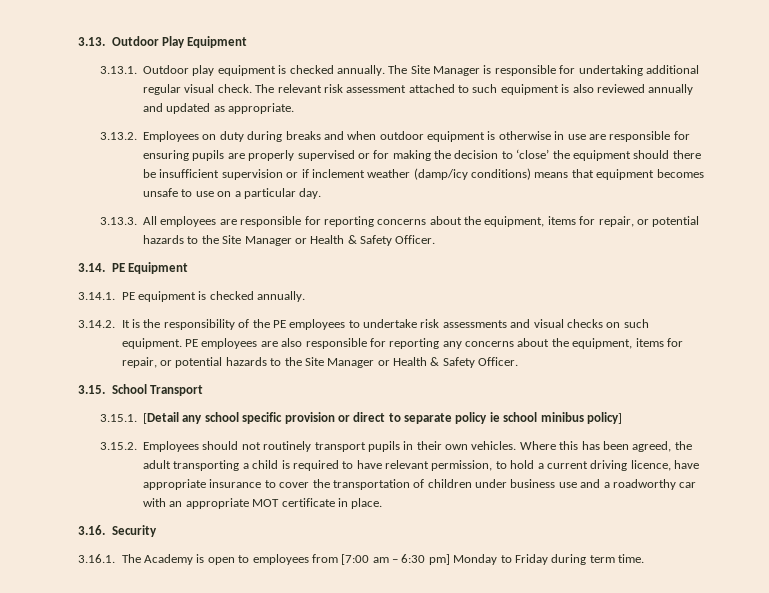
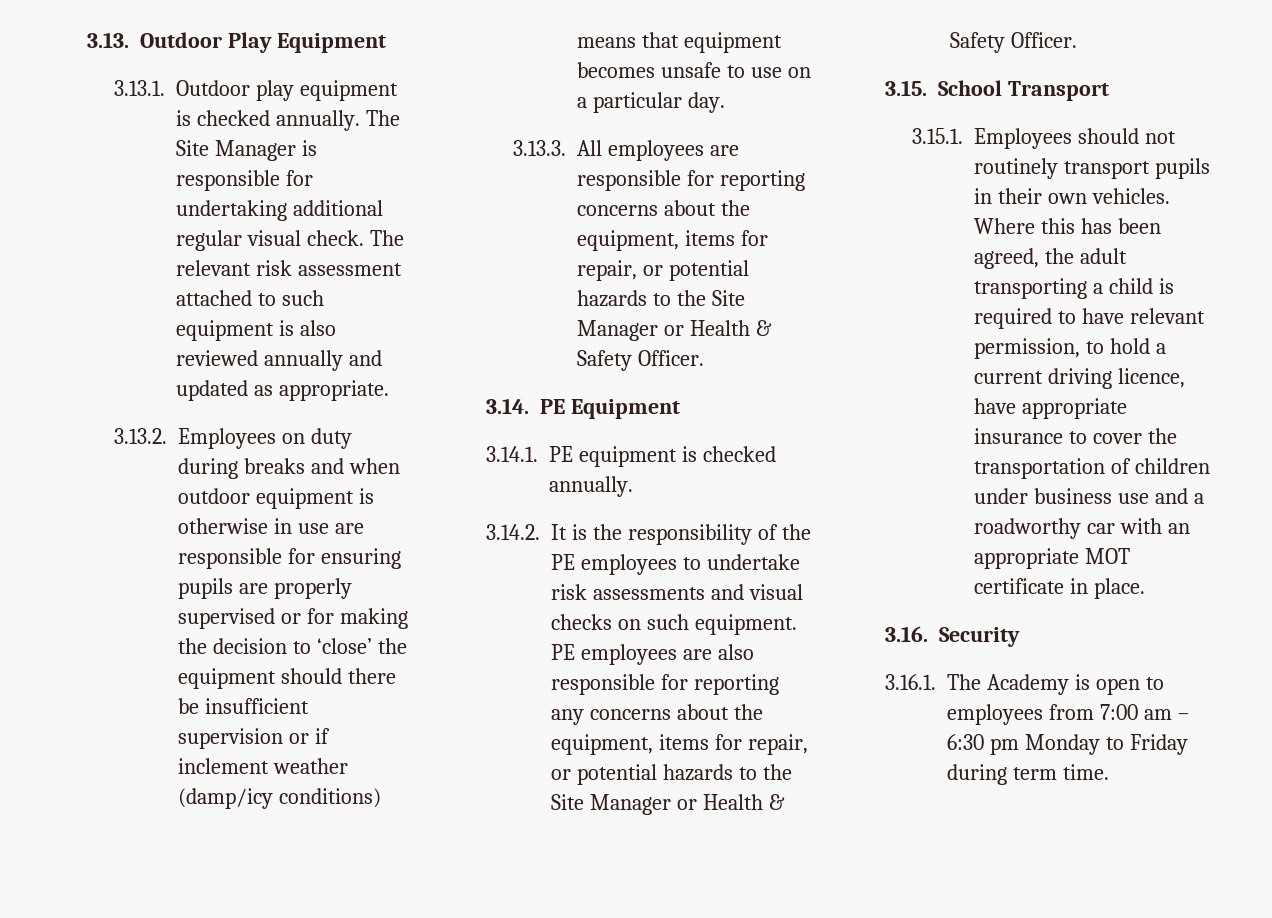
[143,412,622,424] [99,442,137,450] [Detail any school specific provision or direct to separate policy ie school minibus policy] // 3.15.2. -> (963, 136) none
[341,554,370,565] [7:00 -> [1099,704,1138,720] 7:00
[428,554,450,565] pm] -> [989,738,1019,755] pm

